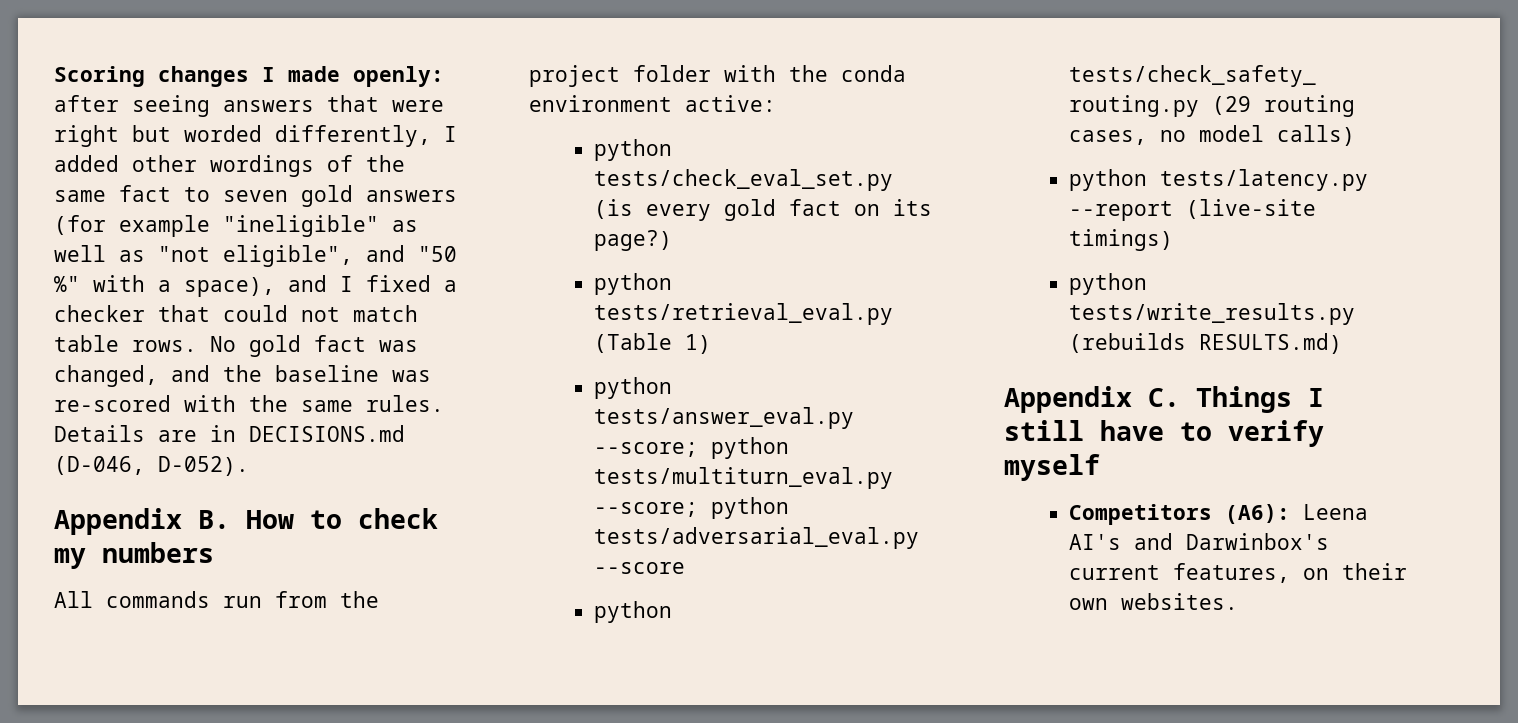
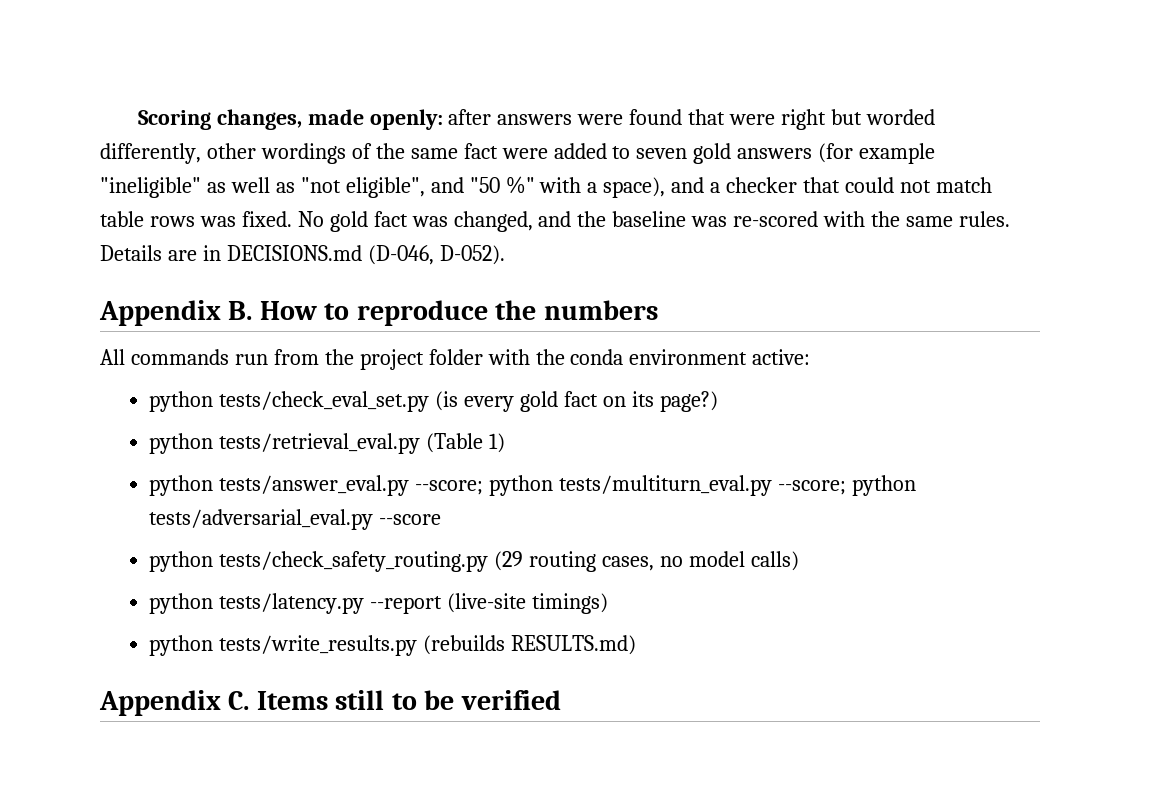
[158,66,275,87] changes I -> [216,109,302,130] changes,
[132,95,314,117] seeing answers -> [497,109,683,125] answers were found
[444,126,457,142] [54,155,119,172] I added -> (201, 153) none
(171, 193) none -> [501,143,607,159] were added
[340,275,431,292] I fixed -> (705, 185) none
[132,340,197,352] rows. -> [149,211,292,227] rows was fixed.
[358,508,438,529] [54,548,86,569] check my -> [356,300,537,326] reproduce the
[1196,386,1324,413] [1004,420,1324,447] [1004,454,1100,481] [1068,504,1368,525] [1068,533,1329,550] [1068,563,1407,583] [1068,593,1238,610] Things I still have to verify myself // Competitors (A6): Leena AI's and Darwinbox's current features, on their own websites. -> [256,690,561,710] Items still to be verified

